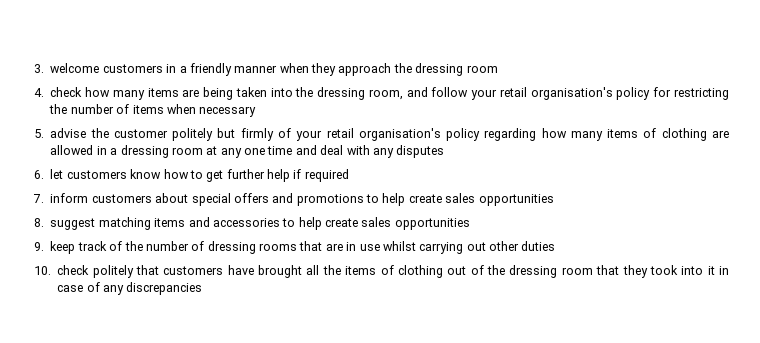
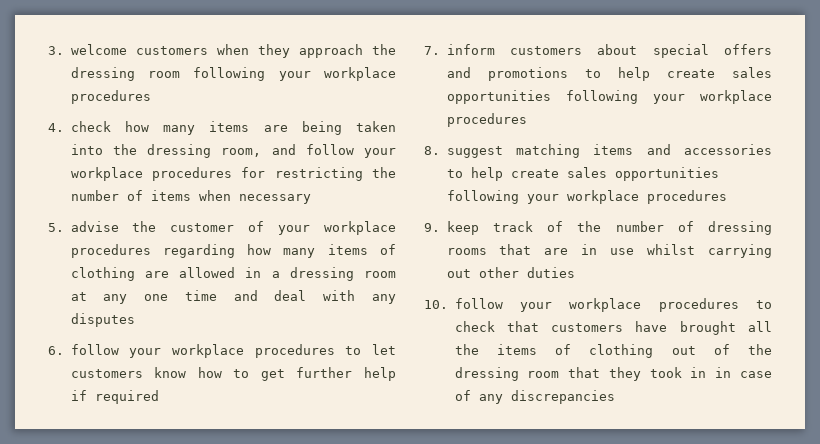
[166,63,278,76] in a friendly manner -> (208, 50) none
(498, 69) none -> [193,67,396,81] [70,90,151,104] following your workplace procedures
[499,87,651,100] retail organisation's policy -> [70,167,232,181] workplace procedures
[172,128,481,141] politely but firmly of your retail organisation's policy -> [248,221,396,235] [70,244,151,258] of your workplace procedures
(44, 174) none -> [70,344,362,358] follow your workplace procedures to
(554, 200) none -> [565,90,772,104] [446,113,527,127] following your workplace procedures
(470, 224) none -> [446,190,727,204] following your workplace procedures
[57,265,134,278] check politely -> [454,298,772,312] [454,321,495,332] follow your workplace procedures to check
[681,266,715,275] into it -> [690,367,707,378] in

